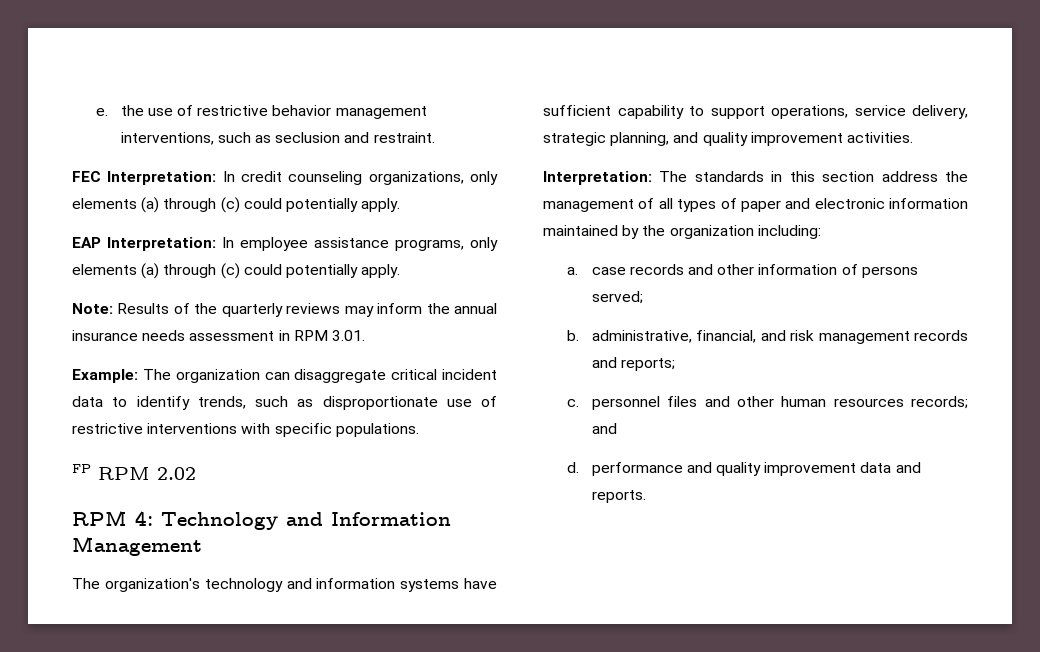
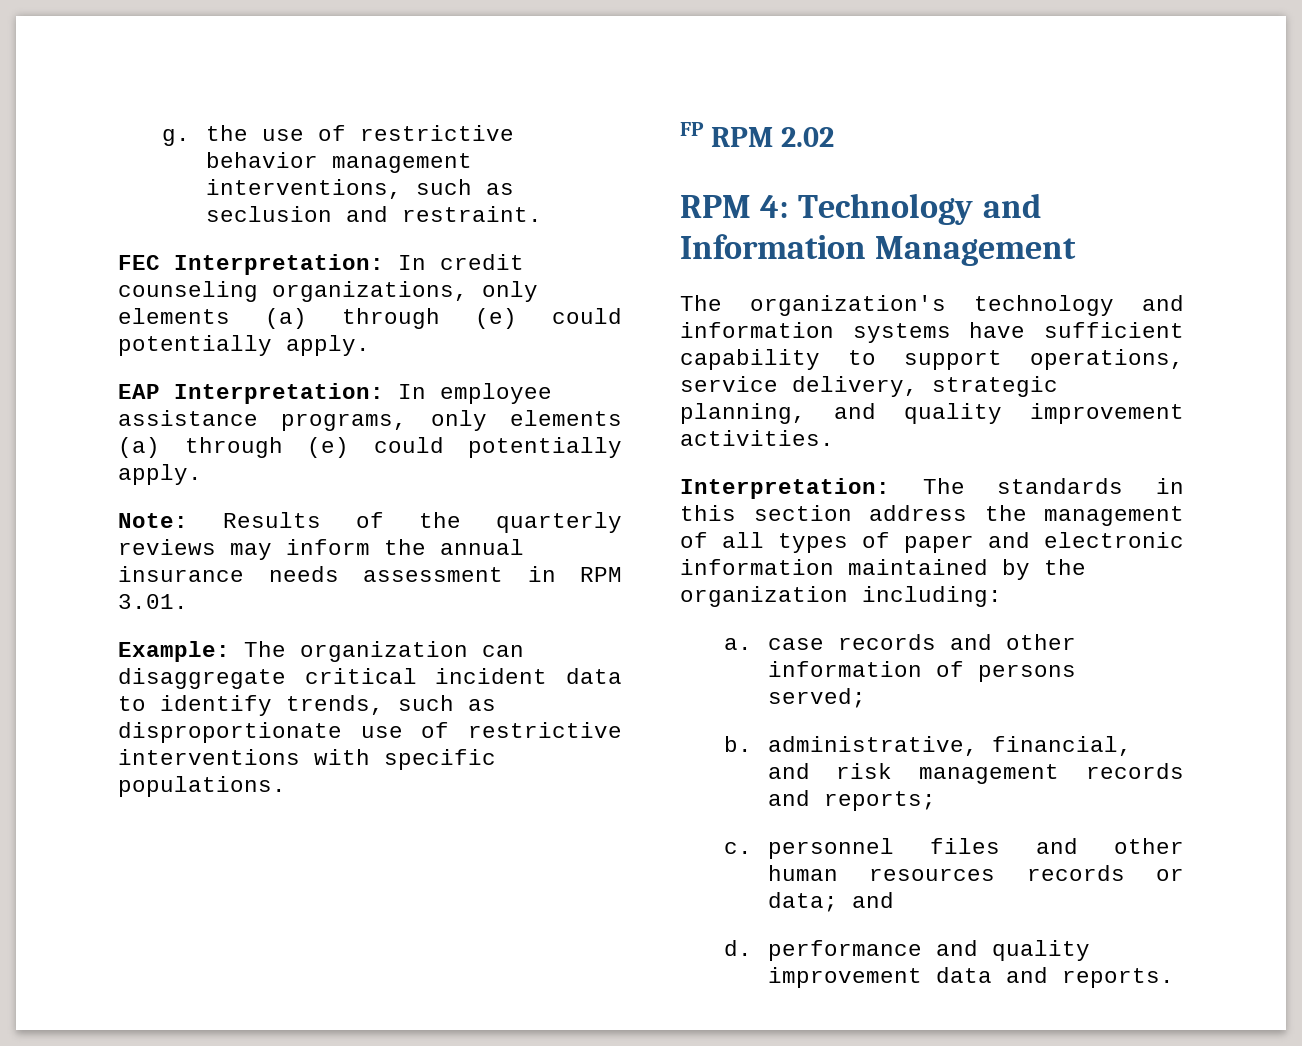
[96,108,109,116] e. -> [161,129,190,146] g.
[220,197,240,213] (c) -> [475,308,517,329] (e)
[220,263,240,279] (c) -> [307,437,349,458] (e)
[911,396,968,409] records; -> [1026,865,1184,881] [767,892,838,912] records or data;

